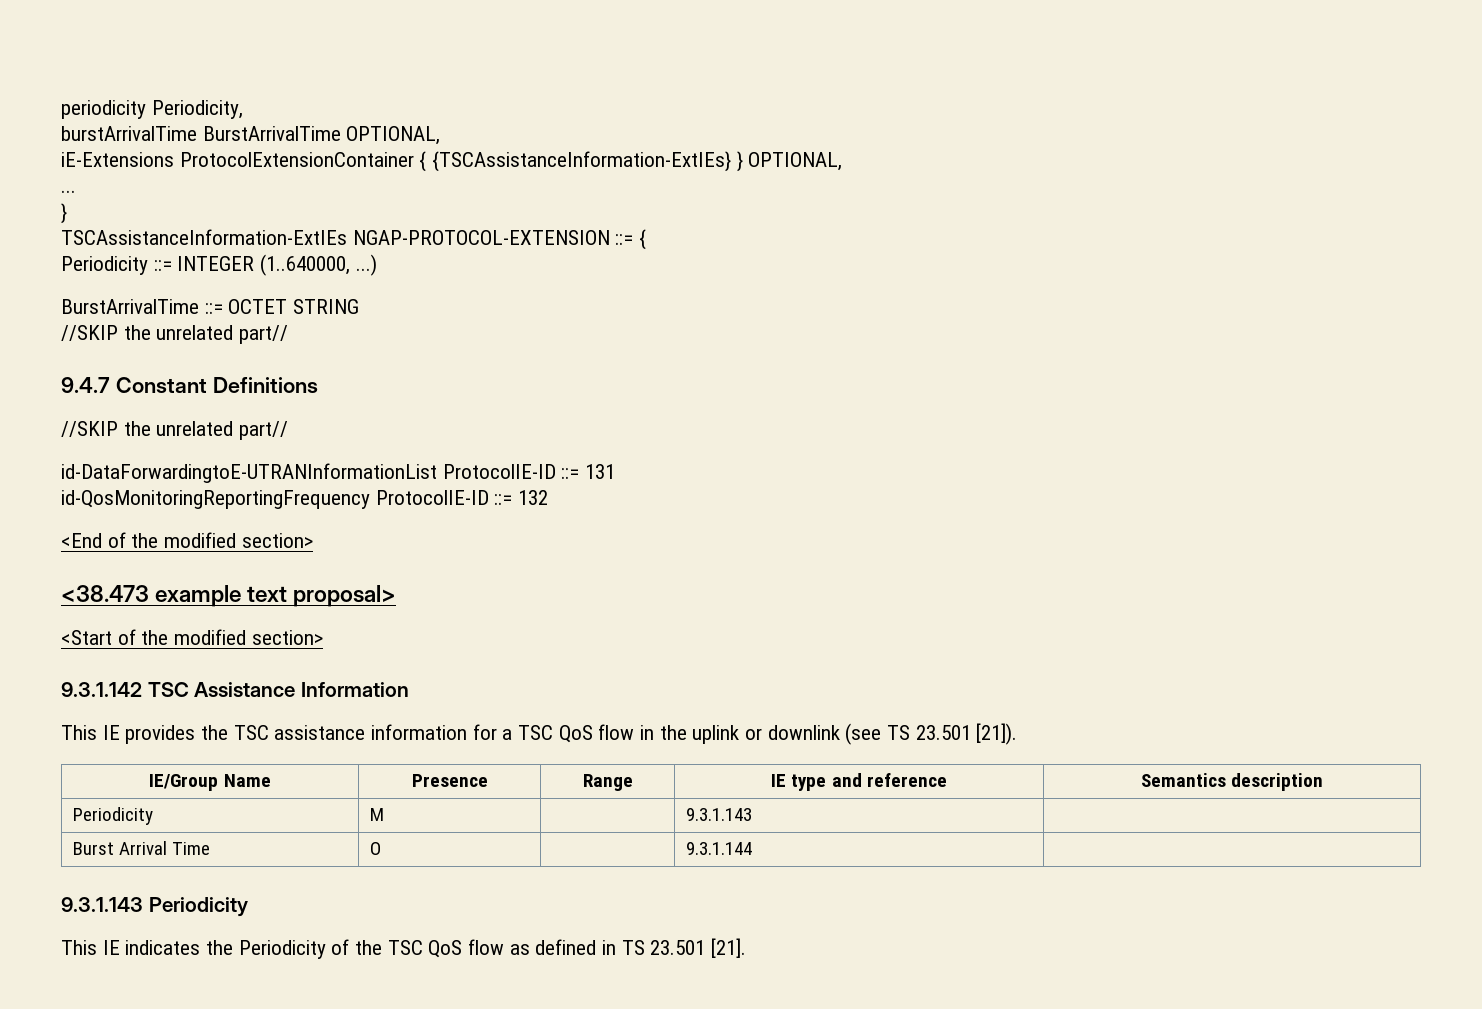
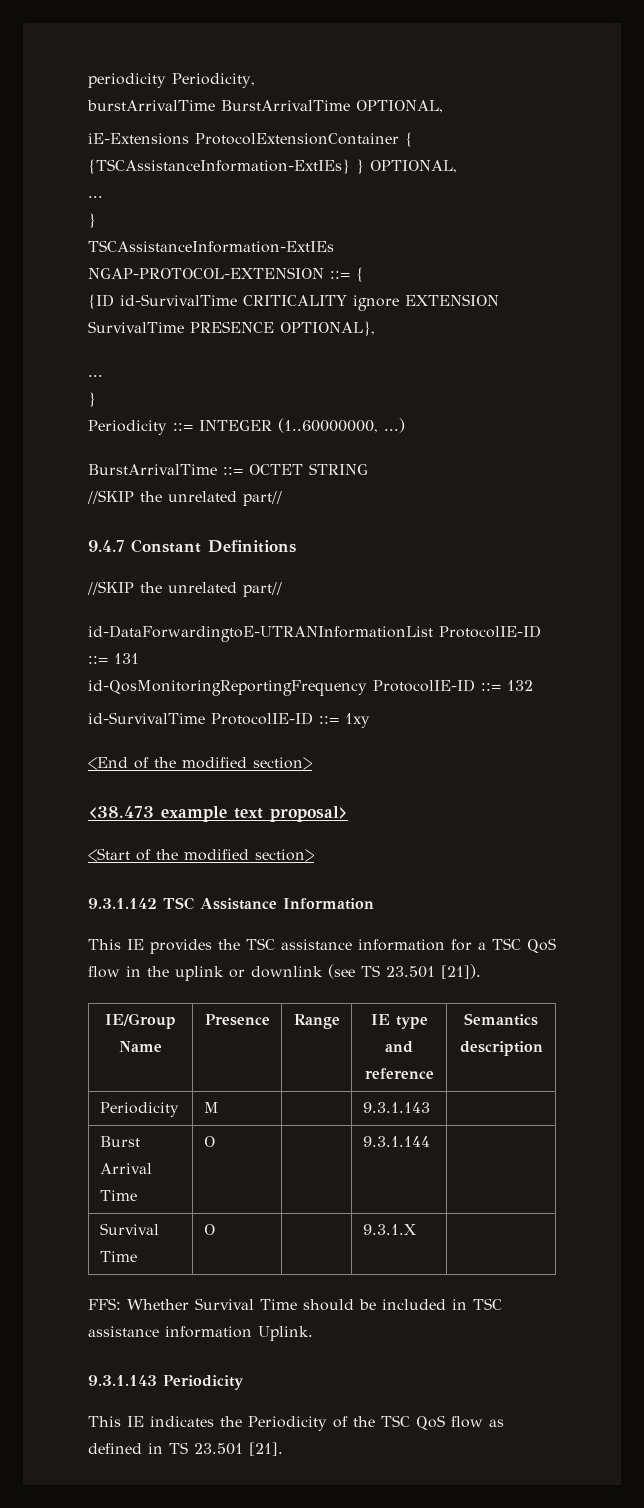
(647, 239) none -> [88,294,499,311] [88,321,375,336] [88,374,103,377] [88,392,96,407] // {ID id-SurvivalTime CRITICALITY ignore EXTENSION SurvivalTime PRESENCE OPTIONAL}, // ... // }
[260,254,351,276] (1..640000, -> [278,418,378,433] (1..60000000,
(549, 497) none -> [88,712,370,728] // id-SurvivalTime ProtocolIE-ID ::= 1xy
(752, 848) none -> [99,1223,159,1235] [99,1251,137,1262] [203,1224,215,1235] [362,1224,416,1235] [88,1298,502,1311] [88,1326,313,1341] // Survival Time | O | | 9.3.1.X | // FFS: Whether Survival Time should be included in TSC assistance information Uplink.

